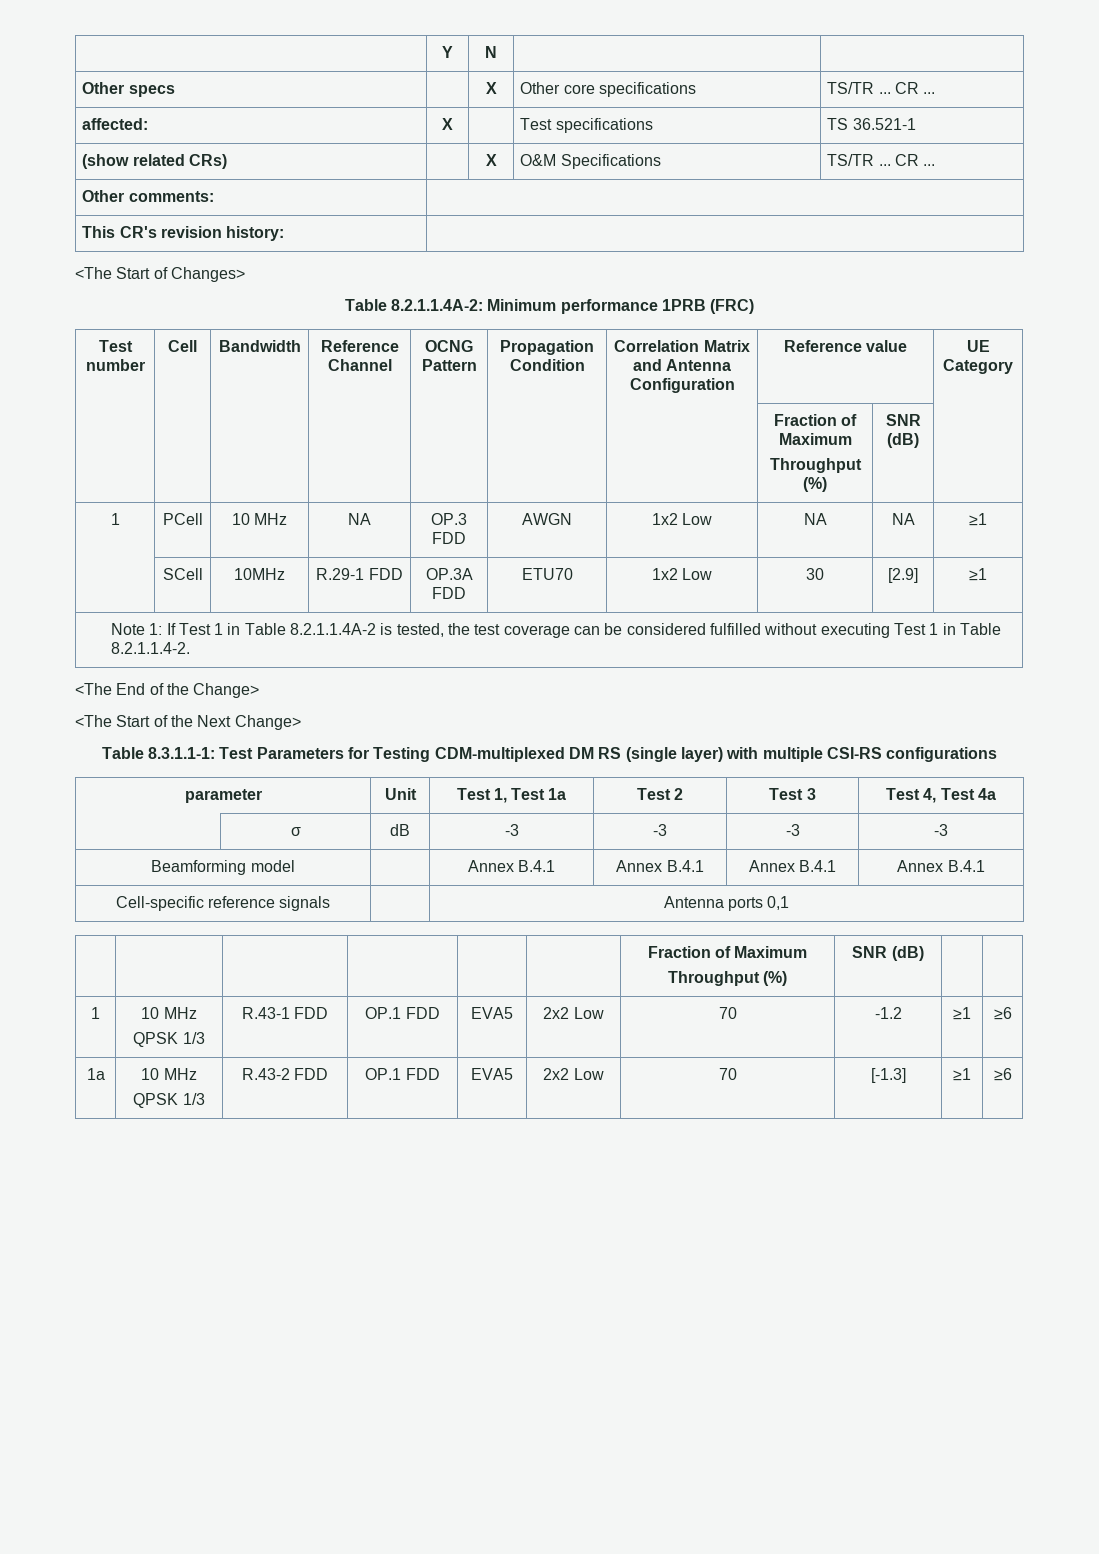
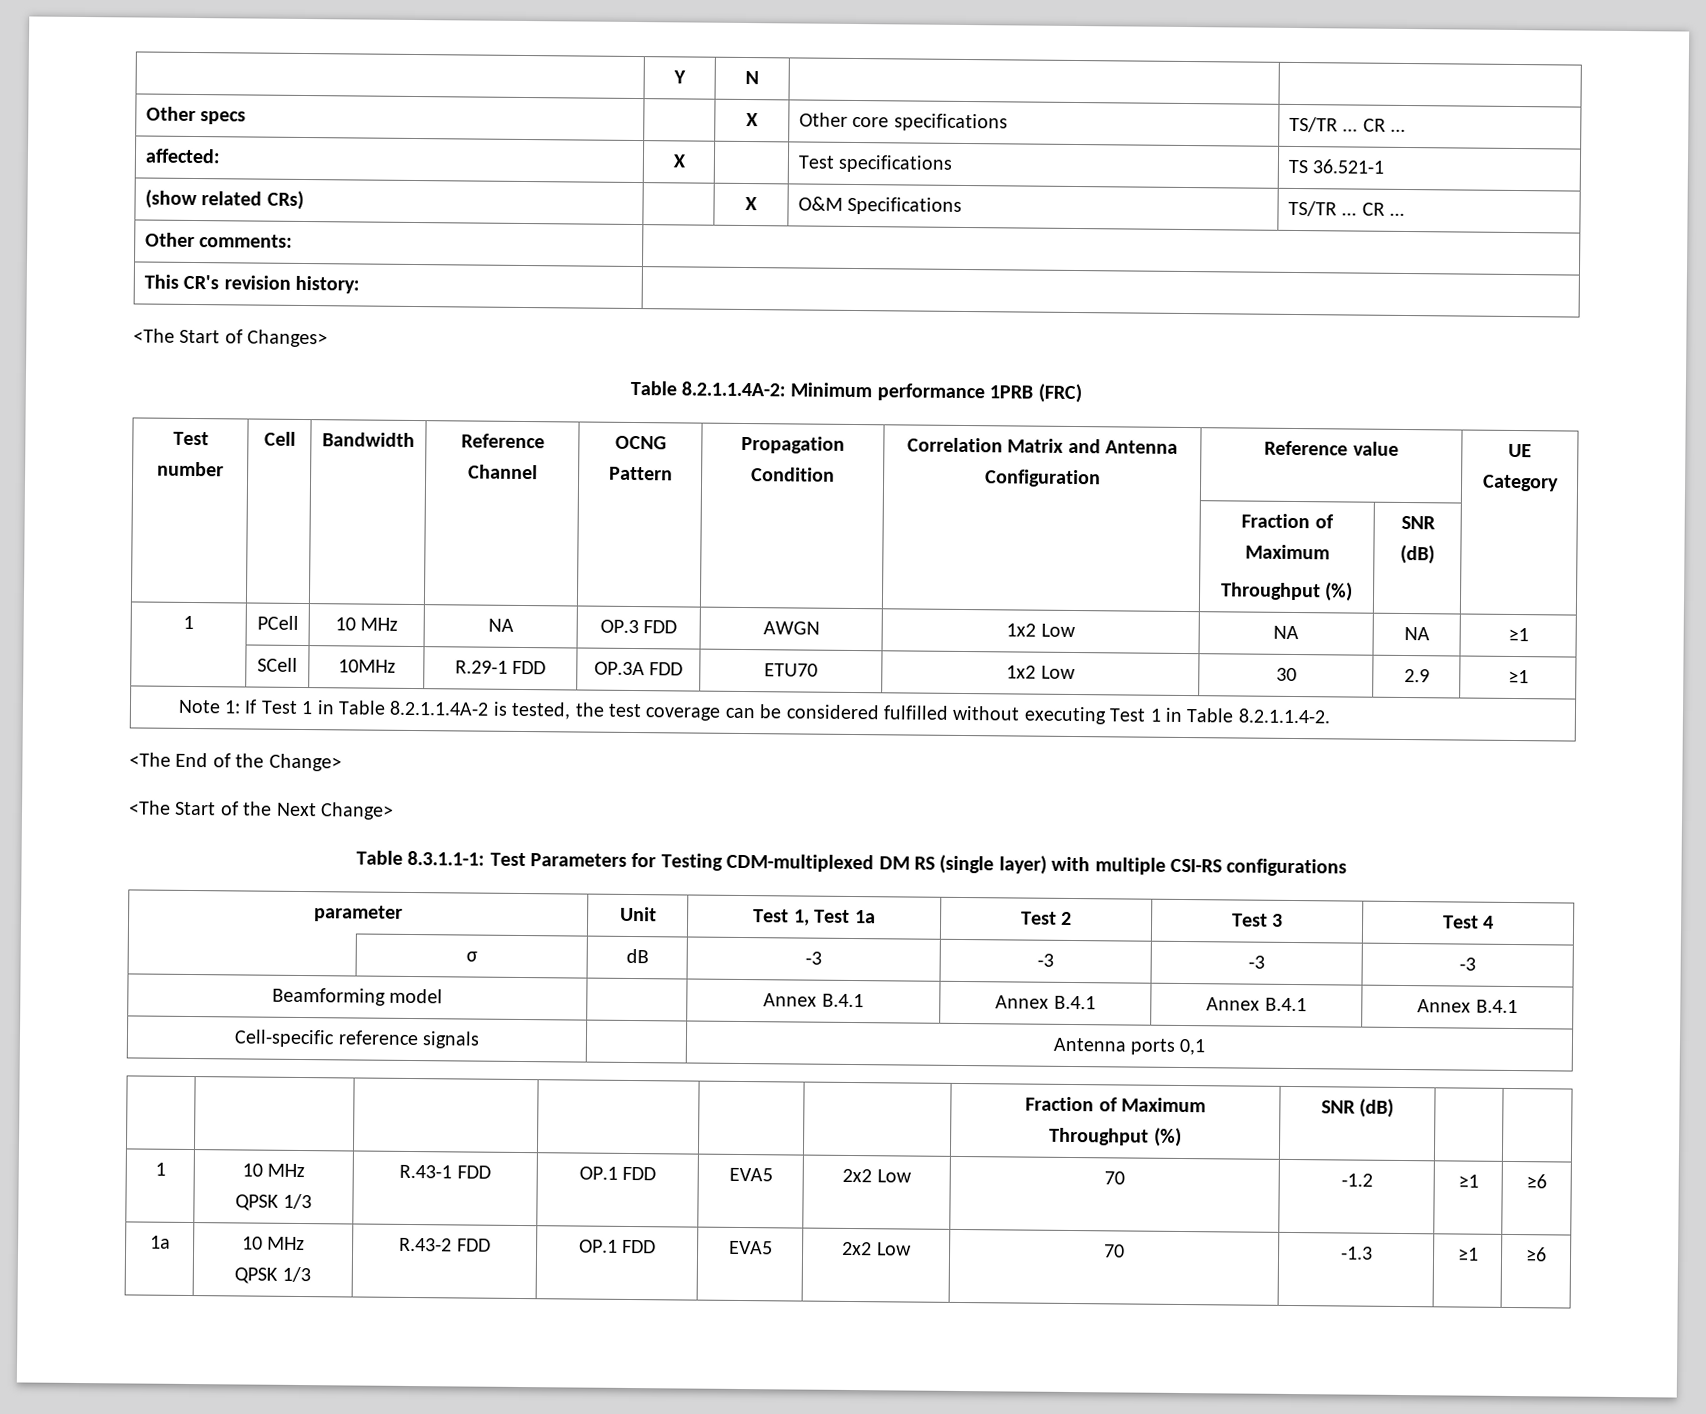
[888,568,918,583] [2.9] -> [1403,668,1430,683] 2.9
[923,788,996,803] 4, Test 4a -> [1483,915,1495,929] 4
[870,1068,906,1083] [-1.3] -> [1340,1246,1373,1260] -1.3

